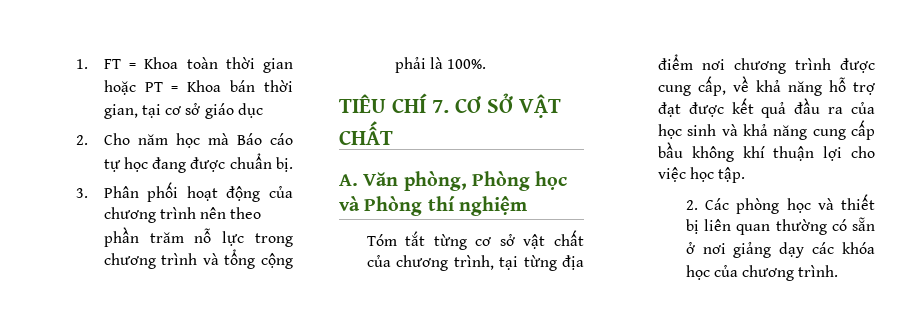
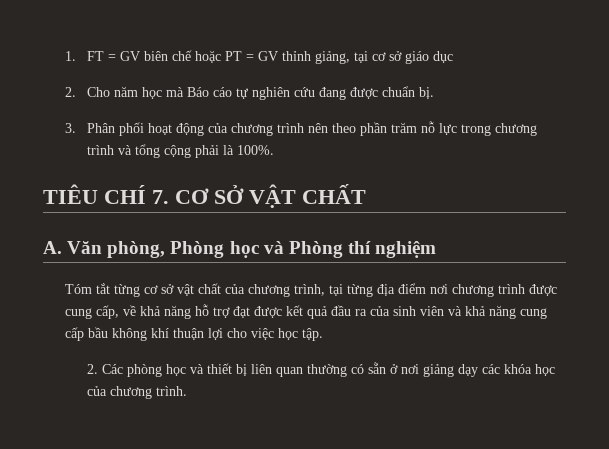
[144,57,293,73] [103,80,293,95] [103,104,138,119] Khoa toàn thời gian hoặc PT = Khoa bán thời gian, -> [120,50,351,64] GV biên chế hoặc PT = GV thỉnh giảng,
[123,157,148,172] học -> [252,87,316,100] nghiên cứu
[657,124,717,139] học sinh -> [393,306,445,316] sinh viên

